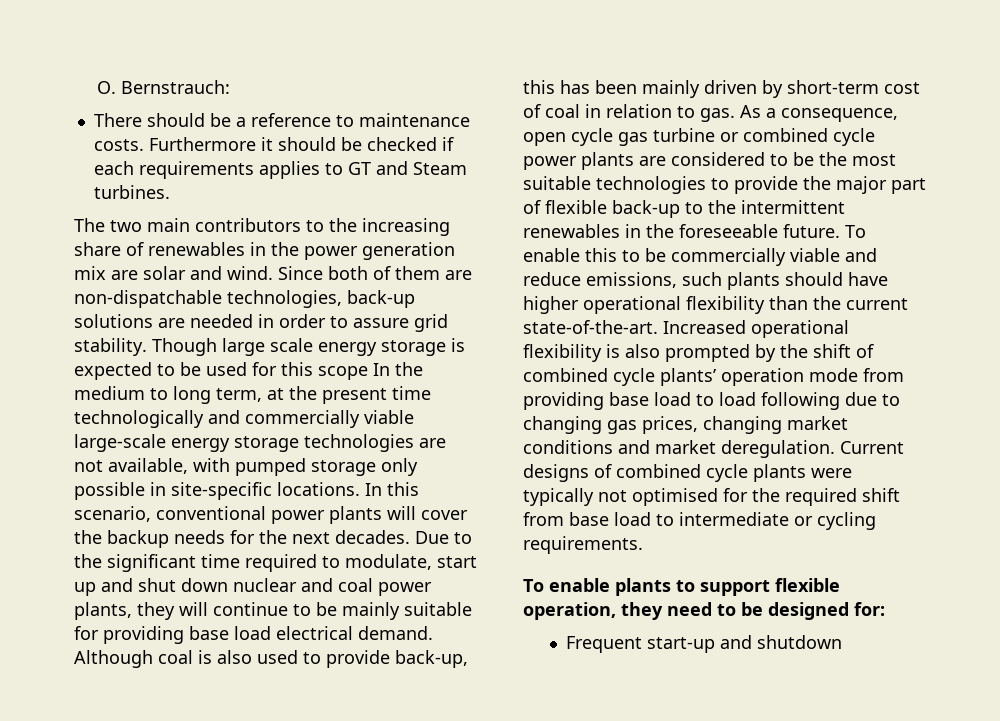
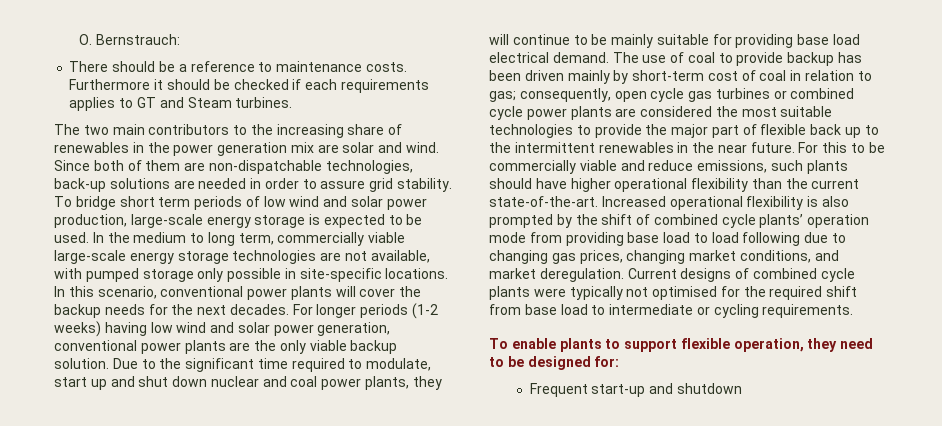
[152,338,313,356] Though large scale -> [54,196,427,210] [54,214,203,228] To bridge short term periods of low wind and solar power production, large-scale
[206,362,368,380] used for this scope -> [54,232,89,243] used.
[267,386,431,404] [74,410,240,428] at the present time technologically and -> (274, 239) none
(410, 537) none -> [292,303,439,319] [54,321,391,337] [54,340,398,354] [54,358,109,369] For longer periods (1-2 weeks) having low wind and solar power generation, conventional power plants are the only viable backup solution.
[74,650,468,668] [523,80,757,98] Although coal is also used to provide back-up, this has been mainly driven -> [612,52,863,66] [489,70,610,84] The use of coal to provide backup has been driven mainly
[700,105,898,122] gas. As a consequence, -> [489,88,611,102] gas; consequently,
[653,128,715,142] turbine -> [715,88,770,99] turbines
[770,152,814,166] to be -> (713, 111) none
[612,200,680,218] back-up -> [810,124,862,138] back up
[679,224,866,238] [523,248,580,262] foreseeable future. To enable -> [717,142,819,153] near future. For
[523,440,613,454] conditions -> [739,250,811,263] conditions,

